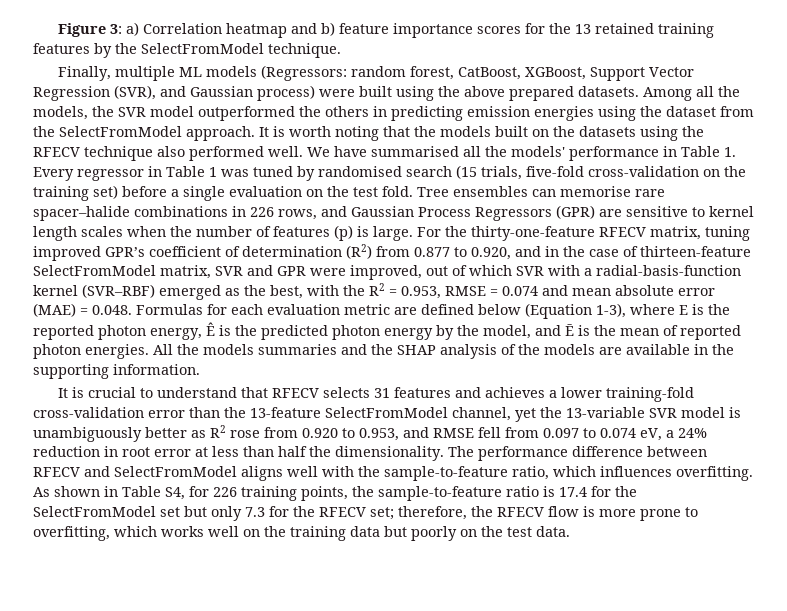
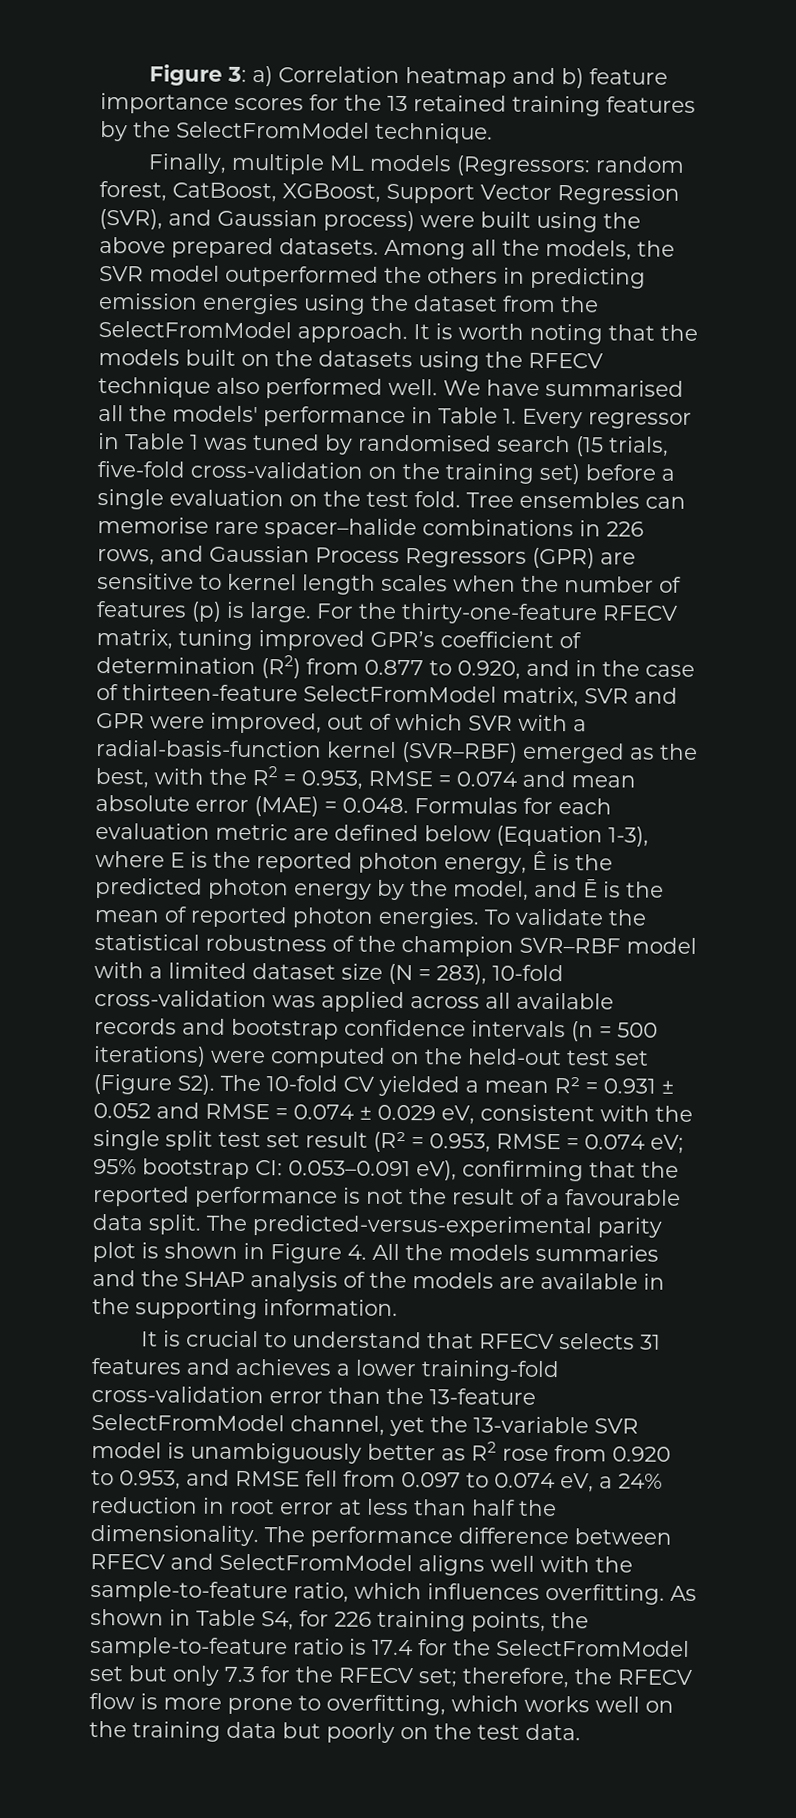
(149, 351) none -> [484,908,647,926] [94,933,697,957] [94,961,564,985] [94,989,614,1013] [94,1017,658,1042] [93,1045,649,1068] [93,1073,674,1097] [93,1102,693,1125] [93,1129,684,1154] [93,1158,679,1182] [93,1185,681,1208] [92,1213,662,1238] [92,1241,367,1264] To validate the statistical robustness of the champion SVR–RBF model with a limited dataset size (N = 283), 10-fold cross-validation was applied across all available records and bootstrap confidence intervals (n = 500 iterations) were computed on the held-out test set (Figure S2). The 10-fold CV yielded a mean R² = 0.931 ± 0.052 and RMSE = 0.074 ± 0.029 eV, consistent with the single split test set result (R² = 0.953, RMSE = 0.074 eV; 95% bootstrap CI: 0.053–0.091 eV), confirming that the reported performance is not the result of a favourable data split. The predicted-versus-experimental parity plot is shown in Figure 4.

